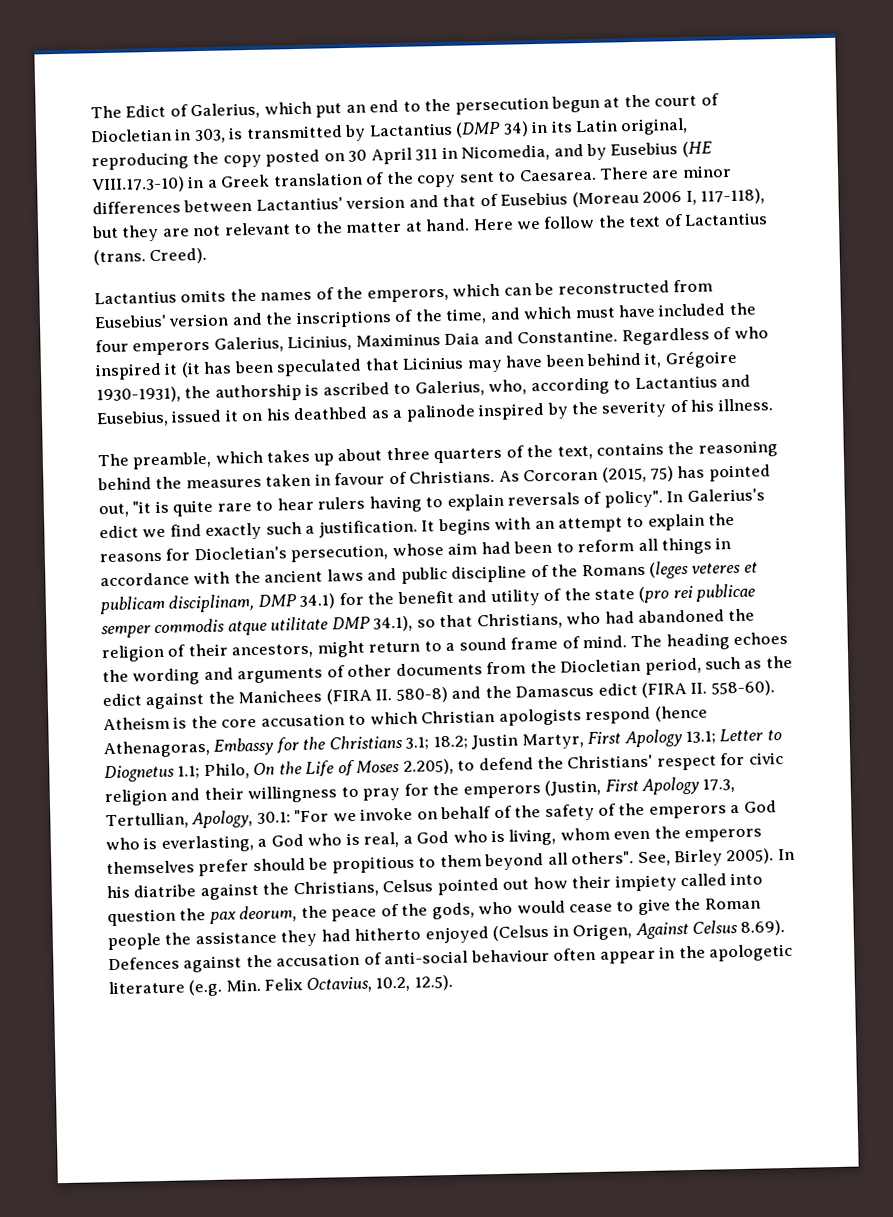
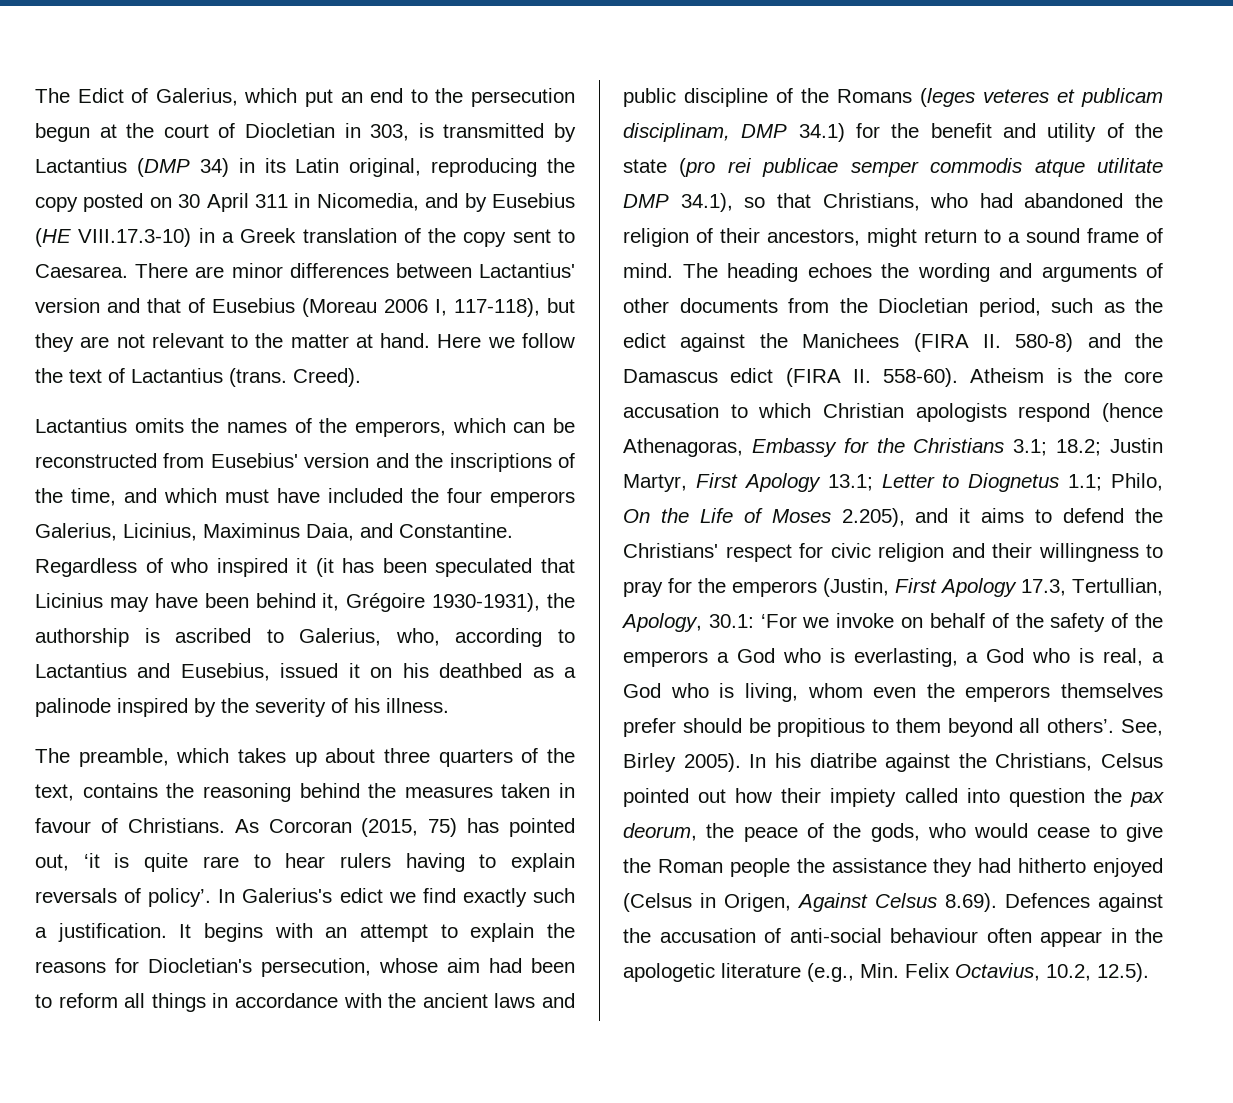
[444,332,481,345] Daia -> [306,523,354,541] Daia,
[132,501,152,514] "it -> [83,853,100,868] ‘it
[603,490,663,508] policy". -> [148,888,212,907] policy’.
(454, 766) none -> [915,508,1025,523] and it aims
[294,809,330,823] "For -> [760,614,797,628] ‘For
[571,851,635,865] others". -> [1047,718,1115,733] others’.
[188,979,223,997] (e.g. -> [807,963,854,982] (e.g.,

